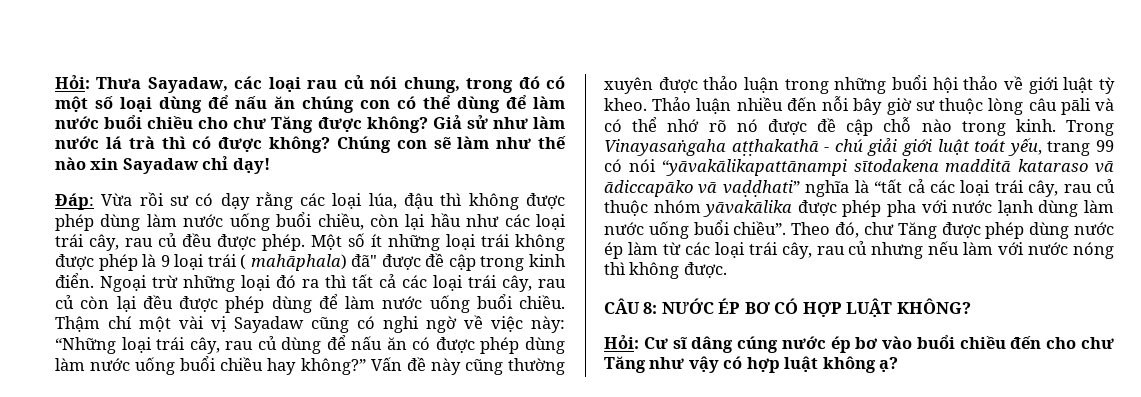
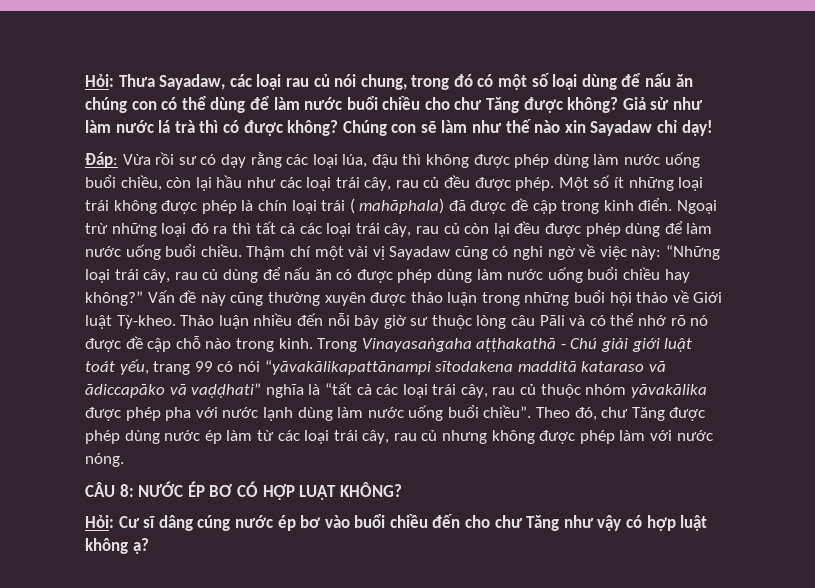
[160,255,170,267] 9 -> [257,200,287,211] chín
[351,254,378,267] đã" -> [448,200,466,211] đã
[1028,77,1115,94] [604,98,647,111] giới luật tỳ kheo. -> [693,292,723,303] [85,315,176,329] Giới luật Tỳ-kheo.
[1060,98,1091,115] pāli -> [539,315,565,326] Pāli
[834,139,863,152] chú -> [570,338,598,349] Chú
[928,241,1114,259] [604,262,727,279] nếu làm với nước nóng thì không được. -> [491,430,713,444] [85,453,124,467] không được phép làm với nước nóng.

